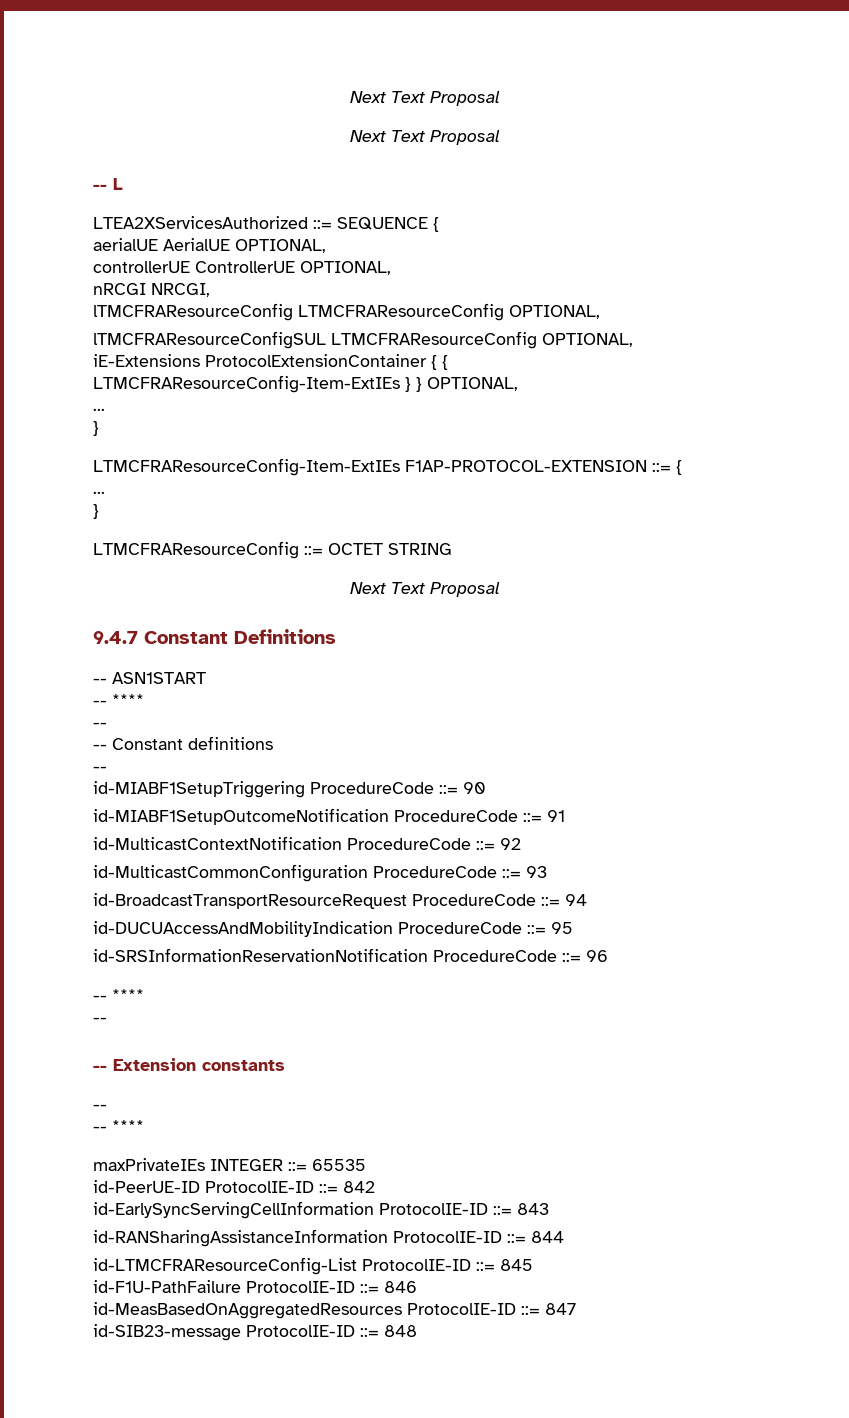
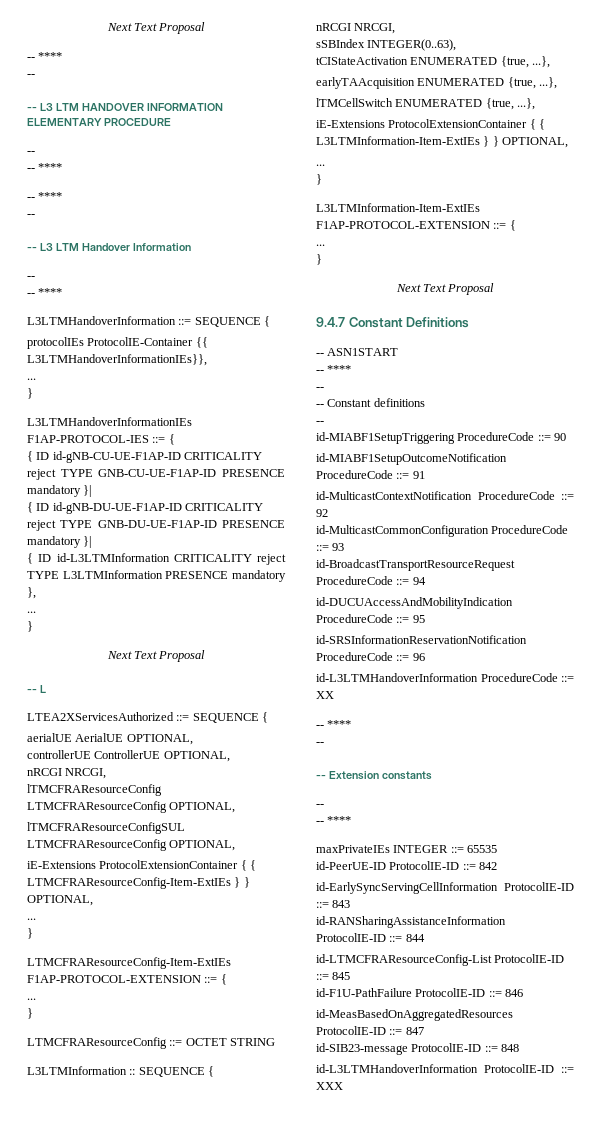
[349,91,500,106] Next Text Proposal -> [106,22,206,34] [27,52,63,60] [27,74,35,77] [27,103,223,111] [27,118,171,126] [27,151,35,154] [27,163,63,171] [27,192,63,200] [27,214,35,217] [27,243,191,251] [27,276,35,279] [27,288,63,296] [27,316,271,327] [27,337,208,349] [27,354,207,366] [27,378,36,380] [27,388,33,399] [27,417,192,426] [27,434,175,445] [27,451,263,463] [27,469,285,480] [27,485,93,497] [27,502,264,514] [27,520,285,531] [27,536,93,548] [27,553,286,565] [27,570,286,582] [27,587,36,599] [27,611,36,613] [27,621,33,632] Next Text Proposal // -- **** // -- // -- L3 LTM HANDOVER INFORMATION ELEMENTARY PROCEDURE // -- // -- **** // -- **** // -- // -- L3 LTM Handover Information // -- // -- **** // L3LTMHandoverInformation ::= SEQUENCE { // protocolIEs ProtocolIE-Container {{ L3LTMHandoverInformationIEs}}, // ... // } // L3LTMHandoverInformationIEs F1AP-PROTOCOL-IES ::= { // { ID id-gNB-CU-UE-F1AP-ID CRITICALITY reject TYPE GNB-CU-UE-F1AP-ID PRESENCE mandatory }| // { ID id-gNB-DU-UE-F1AP-ID CRITICALITY reject TYPE GNB-DU-UE-F1AP-ID PRESENCE mandatory }| // { ID id-L3LTMInformation CRITICALITY reject TYPE L3LTMInformation PRESENCE mandatory }, // ... // }
(452, 549) none -> [27,1066,215,1077] [316,23,396,34] [316,39,457,51] [316,56,551,68] [316,77,558,89] [316,98,536,110] [316,119,546,130] [316,136,569,148] [316,164,325,166] [316,174,322,185] [316,203,480,212] [316,220,516,231] [316,244,325,246] [316,254,322,265] // L3LTMInformation :: SEQUENCE { // nRCGI NRCGI, // sSBIndex INTEGER(0..63), // tCIStateActivation ENUMERATED {true, ...}, // earlyTAAcquisition ENUMERATED {true, ...}, // lTMCellSwitch ENUMERATED {true, ...}, // iE-Extensions ProtocolExtensionContainer { { L3LTMInformation-Item-ExtIEs } } OPTIONAL, // ... // } // L3LTMInformation-Item-ExtIEs F1AP-PROTOCOL-EXTENSION ::= { // ... // }
(608, 956) none -> [316,673,574,682] [316,691,334,699] // id-L3LTMHandoverInformation ProcedureCode ::= XX
(417, 1331) none -> [316,1064,574,1073] [316,1082,343,1090] // id-L3LTMHandoverInformation ProtocolIE-ID ::= XXX

